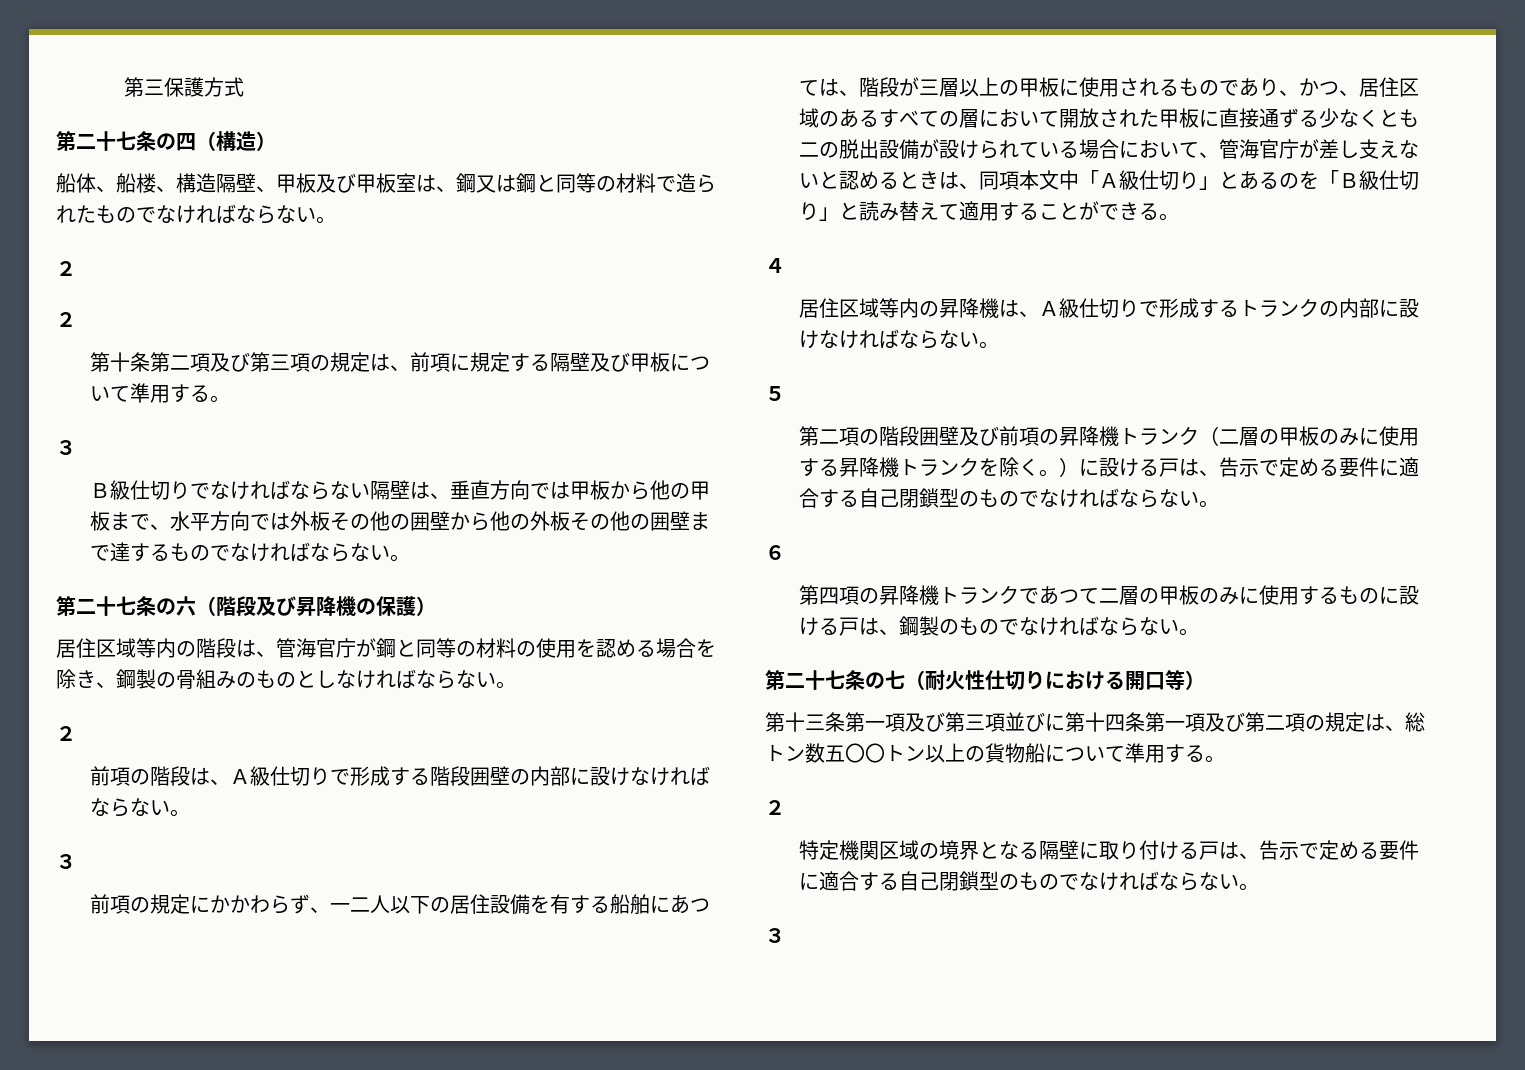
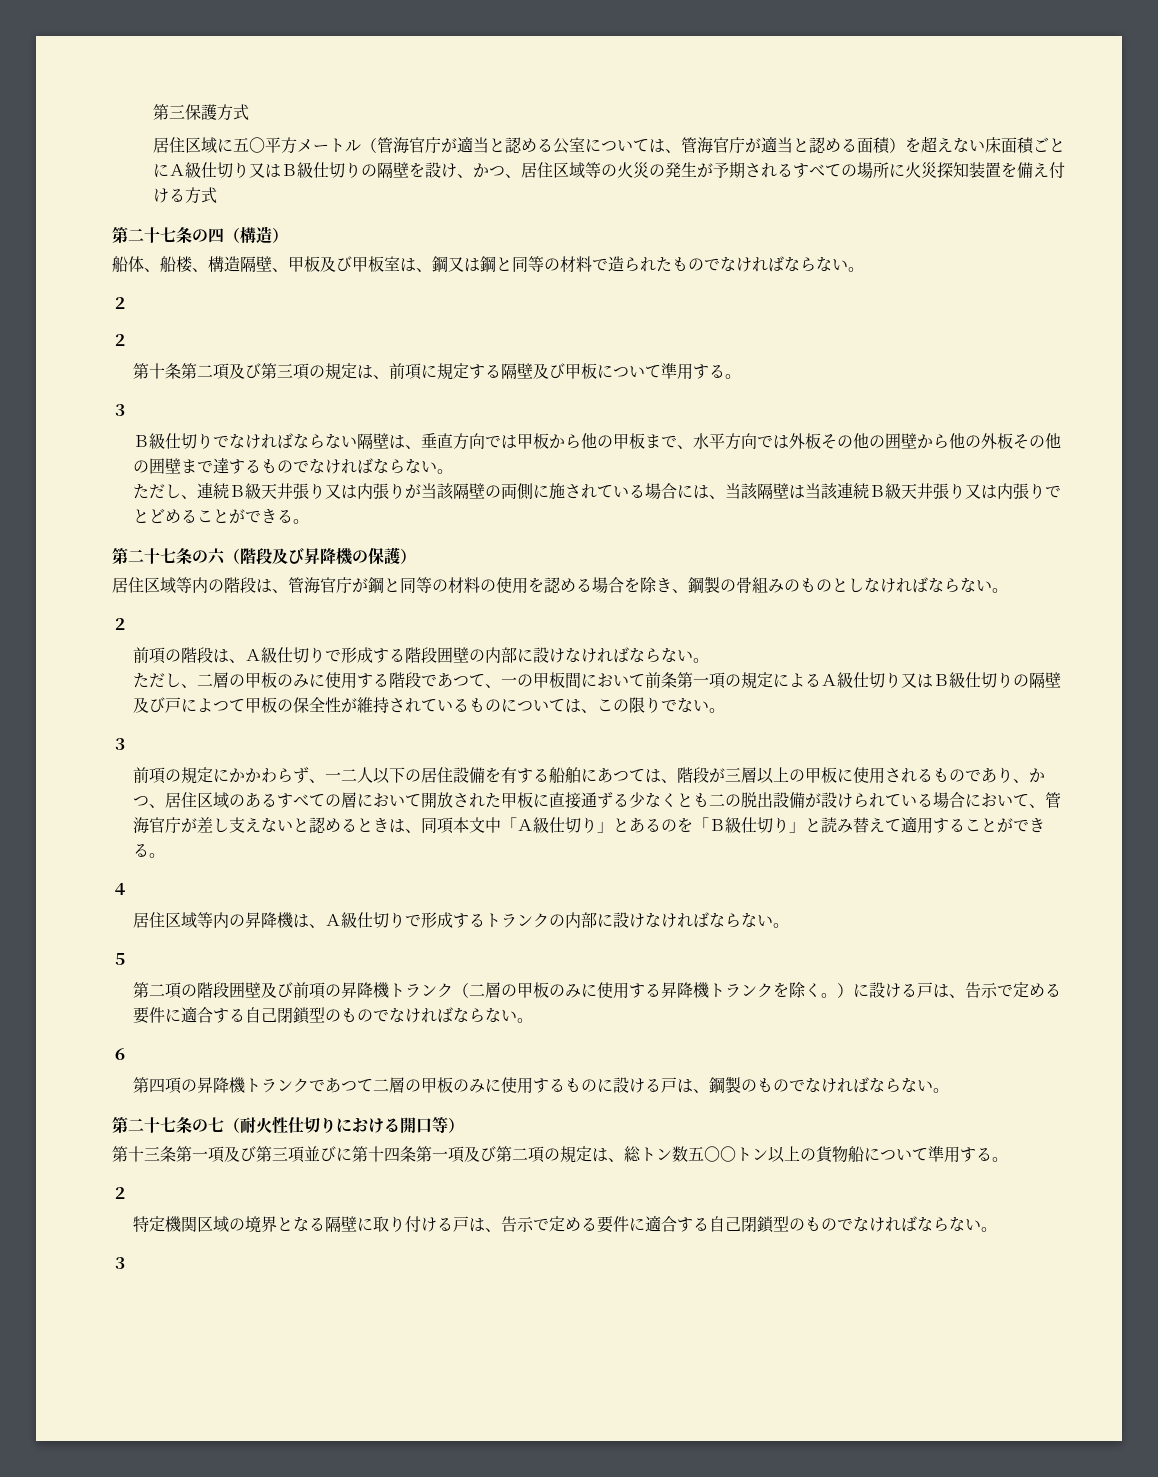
(244, 87) none -> [153,136,1066,154] [153,162,1066,179] [153,187,218,204] // 居住区域に五〇平方メートル（管海官庁が適当と認める公室については、管海官庁が適当と認める面積）を超えない床面積ごとにＡ級仕切り又はＢ級仕切りの隔壁を設け、かつ、居住区域等の火災の発生が予期されるすべての場所に火災探知装置を備え付ける方式
(410, 558) none -> [132,482,1061,500] [132,509,309,524] // ただし、連続Ｂ級天井張り又は内張りが当該隔壁の両側に施されている場合には、当該隔壁は当該連続Ｂ級天井張り又は内張りでとどめることができる。
(190, 813) none -> [132,672,1061,689] [132,697,725,713] // ただし、二層の甲板のみに使用する階段であつて、一の甲板間において前条第一項の規定によるＡ級仕切り又はＢ級仕切りの隔壁及び戸によつて甲板の保全性が維持されているものについては、この限りでない。

